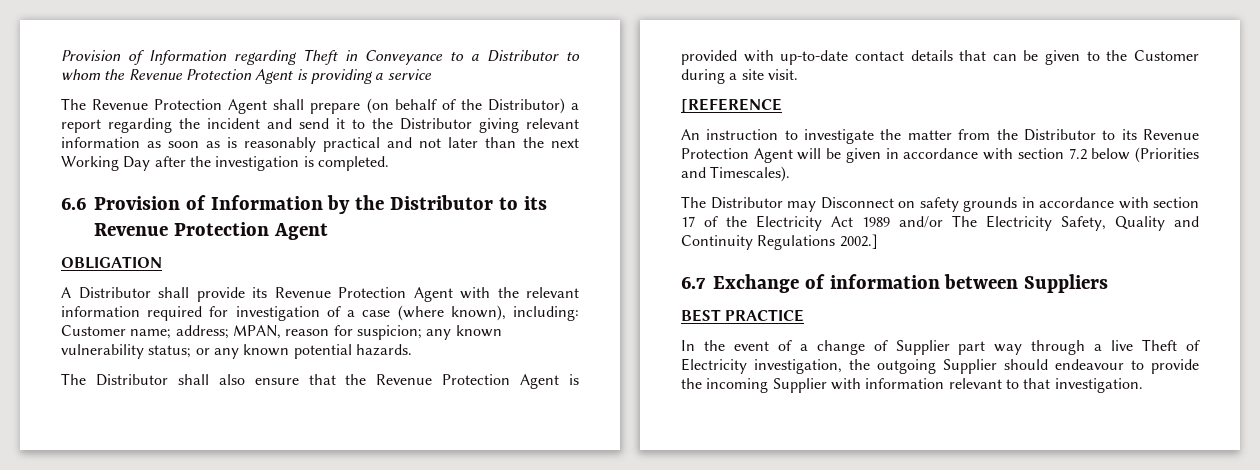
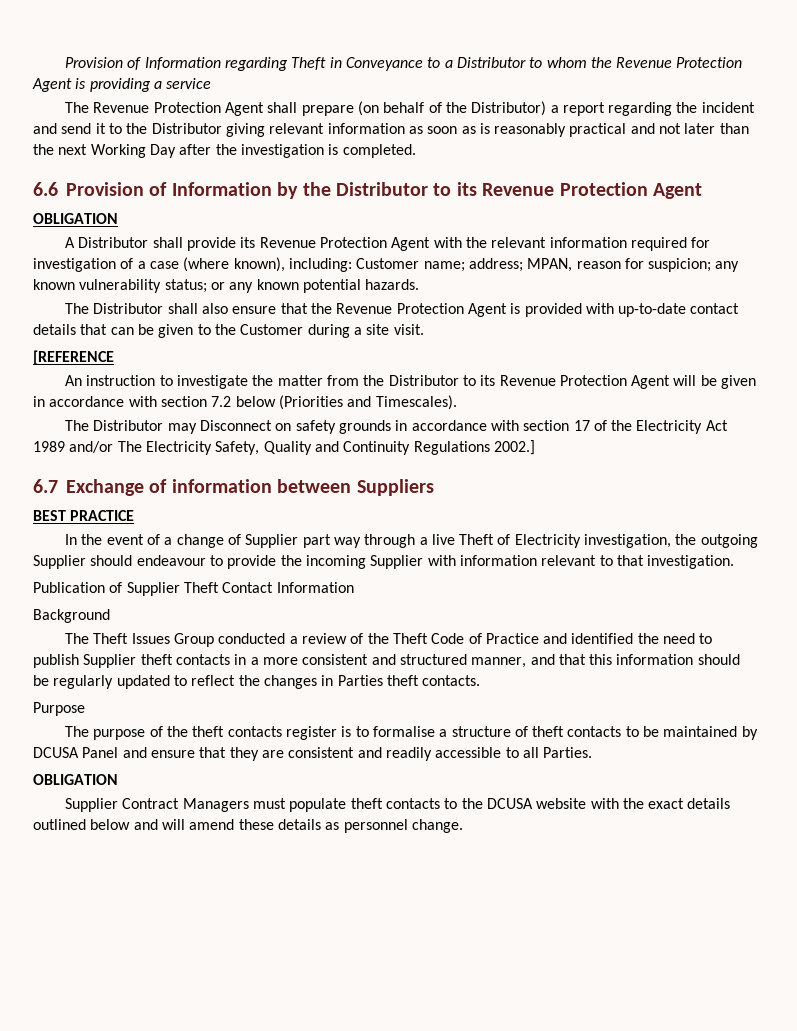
(1143, 385) none -> [33,582,354,596] [33,609,110,623] [64,633,713,647] [33,654,740,668] [33,675,481,689] [33,702,85,716] [64,726,758,740] [33,747,593,761] [33,774,118,785] [64,798,731,812] [33,819,463,833] // Publication of Supplier Theft Contact Information // Background // The Theft Issues Group conducted a review of the Theft Code of Practice and identified the need to publish Supplier theft contacts in a more consistent and structured manner, and that this information should be regularly updated to reflect the changes in Parties theft contacts. // Purpose // The purpose of the theft contacts register is to formalise a structure of theft contacts to be maintained by DCUSA Panel and ensure that they are consistent and readily accessible to all Parties. // OBLIGATION // Supplier Contract Managers must populate theft contacts to the DCUSA website with the exact details outlined below and will amend these details as personnel change.

